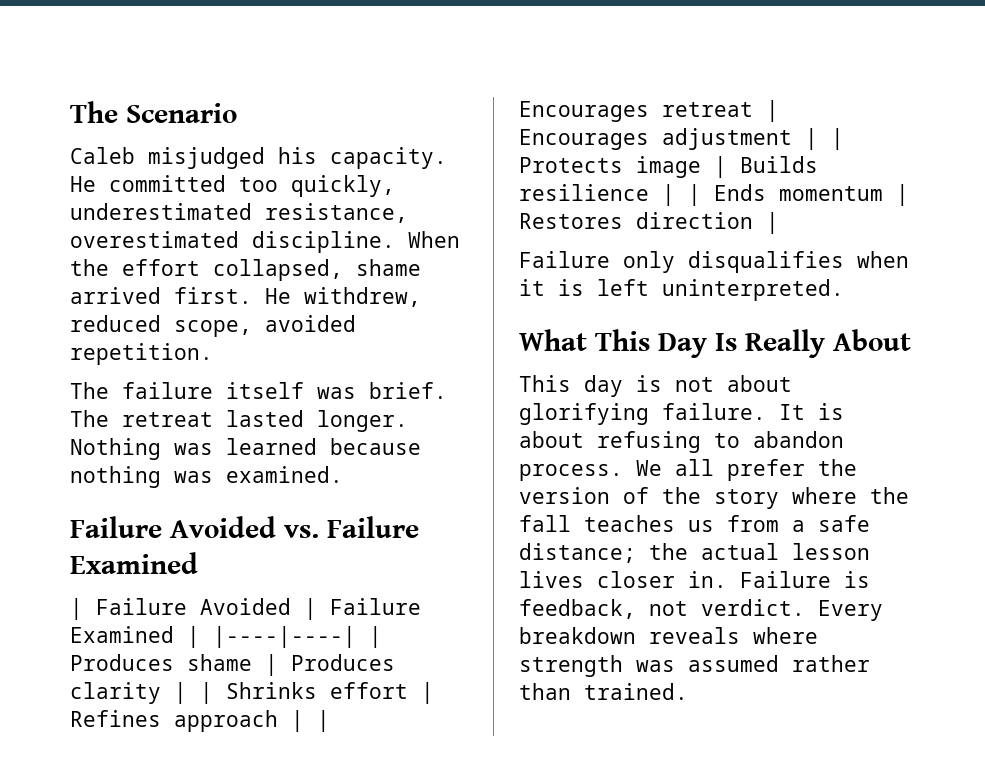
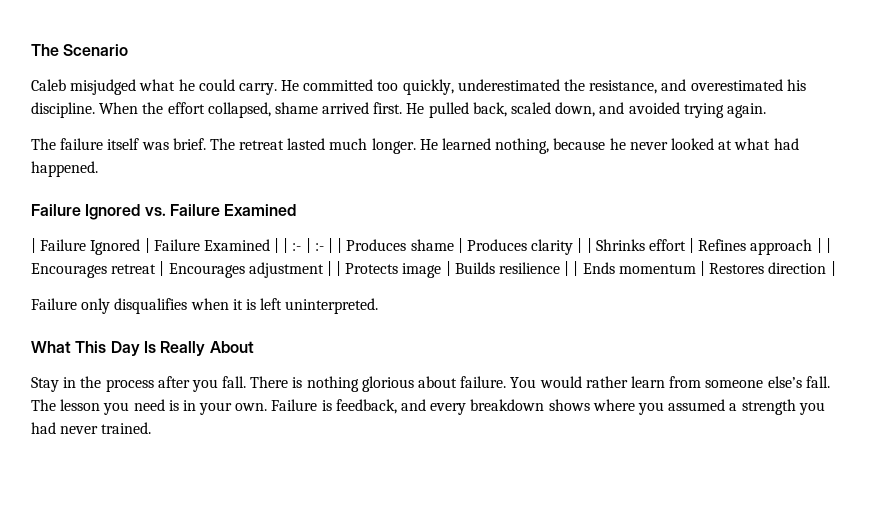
[278,147,447,169] his capacity. -> [139,79,277,95] what he could carry.
[265,203,408,223] [70,231,239,248] resistance, overestimated -> [564,79,806,94] the resistance, and overestimated his
[304,287,421,307] [70,315,356,337] [70,343,213,365] withdrew, reduced scope, avoided repetition. -> [428,102,766,118] pulled back, scaled down, and avoided trying again.
[317,410,408,432] [70,438,421,460] [70,466,343,488] [70,516,276,538] longer. Nothing was learned because nothing was examined. // Failure Avoided -> [329,138,799,154] [31,161,98,177] [31,204,141,220] much longer. He learned nothing, because he never looked at what had happened. // Failure Ignored
[200,598,291,615] Avoided -> [90,239,141,255] Ignored
[213,626,356,648] |----|----| -> [283,238,334,253] | :- | :- |
[519,375,792,397] [519,403,844,425] [519,431,844,453] [519,459,857,481] [519,487,909,509] [519,515,870,532] [519,543,870,563] [519,571,870,588] [519,599,883,621] [519,627,818,644] [519,655,870,677] [519,683,571,700] This day is not about glorifying failure. It is about refusing to abandon process. We all prefer the version of the story where the fall teaches us from a safe distance; the actual lesson lives closer in. Failure is feedback, not verdict. Every breakdown reveals where strength was assumed rather than -> [31,376,830,392] [31,399,825,415] [31,422,99,434] Stay in the process after you fall. There is nothing glorious about failure. You would rather learn from someone else’s fall. The lesson you need is in your own. Failure is feedback, and every breakdown shows where you assumed a strength you had never

